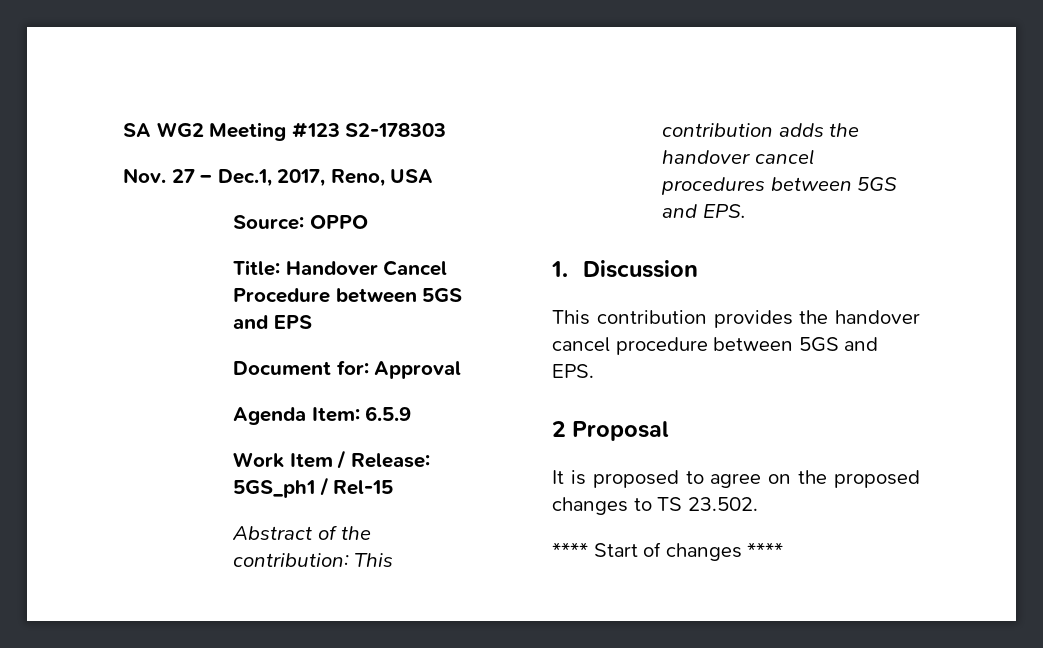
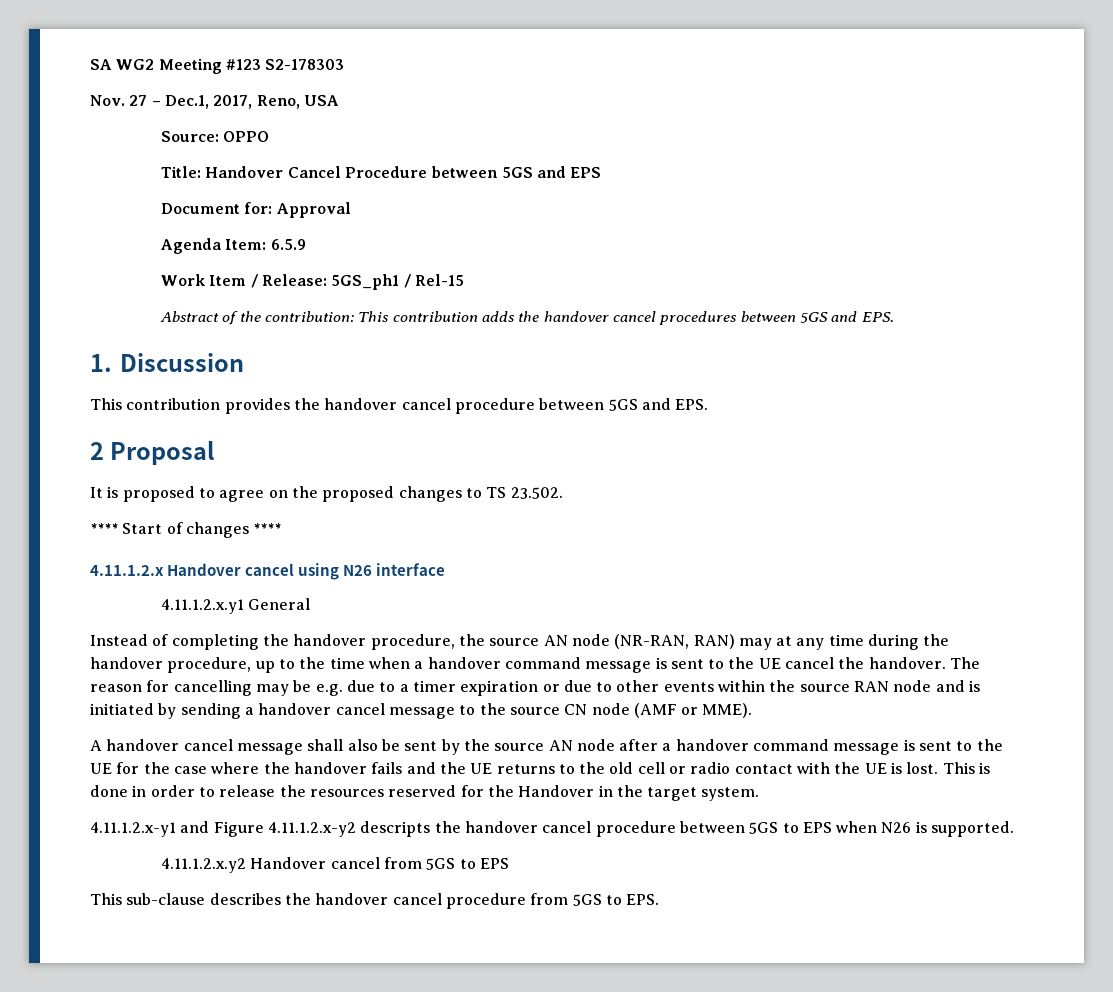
(784, 549) none -> [90,563,446,580] [161,598,311,614] [90,634,950,650] [90,657,981,673] [90,680,981,696] [90,703,753,719] [90,739,1003,755] [90,762,991,774] [90,785,760,801] [90,821,1015,837] [161,857,510,873] [90,893,660,909] // 4.11.1.2.x Handover cancel using N26 interface // 4.11.1.2.x.y1 General // Instead of completing the handover procedure, the source AN node (NR-RAN, RAN) may at any time during the handover procedure, up to the time when a handover command message is sent to the UE cancel the handover. The reason for cancelling may be e.g. due to a timer expiration or due to other events within the source RAN node and is initiated by sending a handover cancel message to the source CN node (AMF or MME). // A handover cancel message shall also be sent by the source AN node after a handover command message is sent to the UE for the case where the handover fails and the UE returns to the old cell or radio contact with the UE is lost. This is done in order to release the resources reserved for the Handover in the target system. // 4.11.1.2.x-y1 and Figure 4.11.1.2.x-y2 descripts the handover cancel procedure between 5GS to EPS when N26 is supported. // 4.11.1.2.x.y2 Handover cancel from 5GS to EPS // This sub-clause describes the handover cancel procedure from 5GS to EPS.

